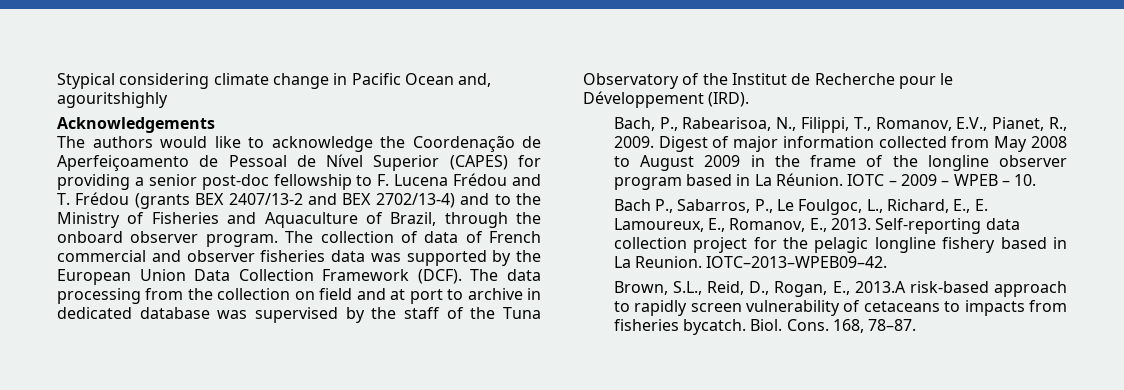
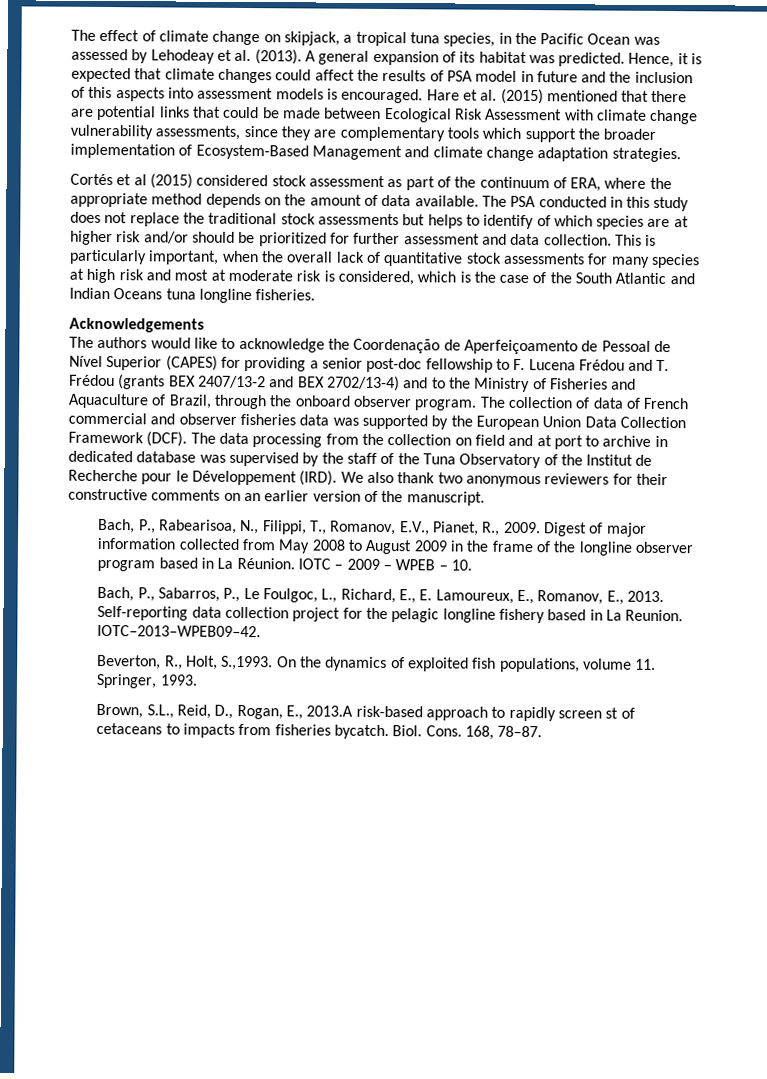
[57,73,492,89] [57,92,168,108] Stypical considering climate change in Pacific Ocean and, agouritshighly -> [71,29,660,47] [71,48,703,68] [71,67,693,84] [71,86,688,105] [71,105,699,125] [70,124,657,143] [70,143,681,163] [70,173,672,192] [70,192,690,212] [70,211,689,230] [70,230,657,247] [69,249,700,269] [69,268,695,286] [69,287,316,304] The effect of climate change on skipjack, a tropical tuna species, in the Pacific Ocean was assessed by Lehodeay et al. (2013). A general expansion of its habitat was predicted. Hence, it is expected that climate changes could affect the results of PSA model in future and the inclusion of this aspects into assessment models is encouraged. Hare et al. (2015) mentioned that there are potential links that could be made between Ecological Risk Assessment with climate change vulnerability assessments, since they are complementary tools which support the broader implementation of Ecosystem-Based Management and climate change adaptation strategies. // Cortés et al (2015) considered stock assessment as part of the continuum of ERA, where the appropriate method depends on the amount of data available. The PSA conducted in this study does not replace the traditional stock assessments but helps to identify of which species are at higher risk and/or should be prioritized for further assessment and data collection. This is particularly important, when the overall lack of quantitative stock assessments for many species at high risk and most at moderate risk is considered, which is the case of the South Atlantic and Indian Oceans tuna longline fisheries.
(750, 99) none -> [340,471,668,488] [68,488,485,506] We also thank two anonymous reviewers for their constructive comments on an earlier version of the manuscript.
[613,199,651,211] Bach -> [97,586,135,602] Bach,
(888, 262) none -> [97,654,657,673] [96,673,198,689] // Beverton, R., Holt, S.,1993. On the dynamics of exploited fish populations, volume 11. Springer, 1993.
[745,300,840,316] vulnerability -> [605,707,619,719] st

